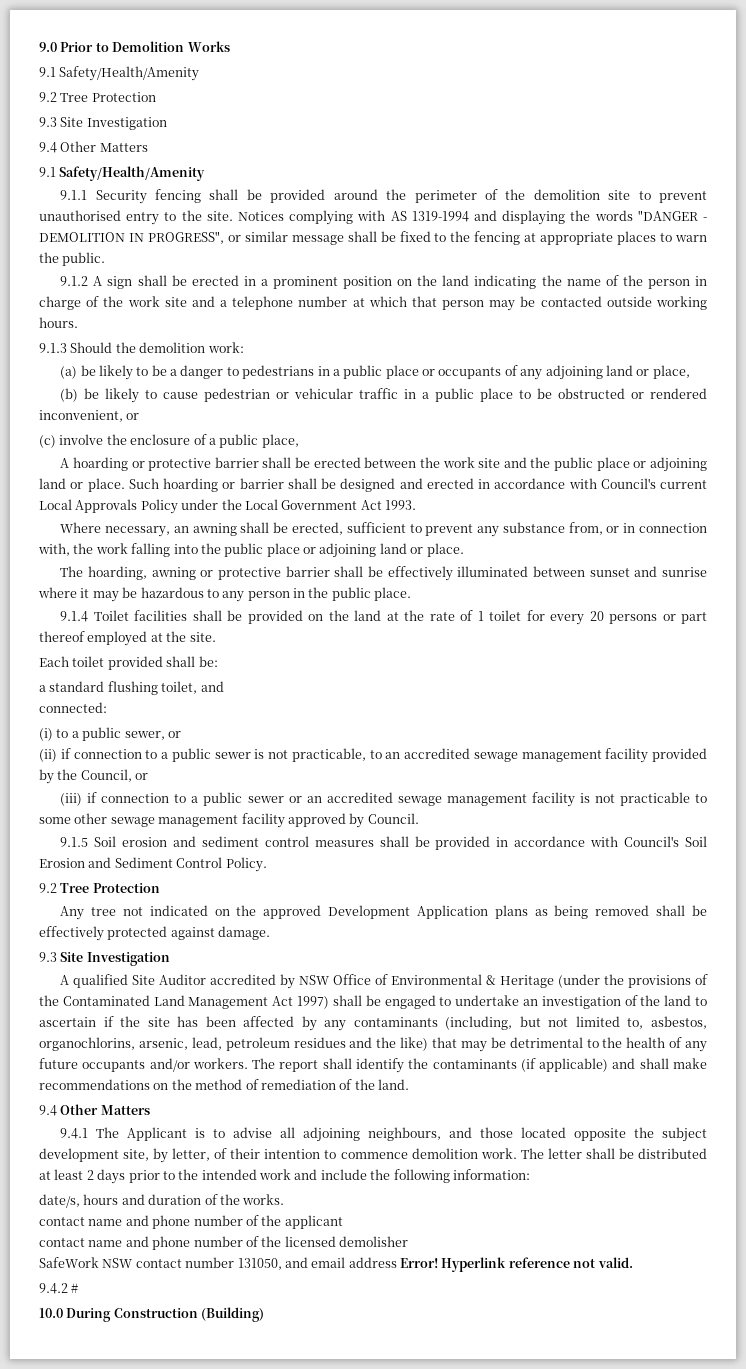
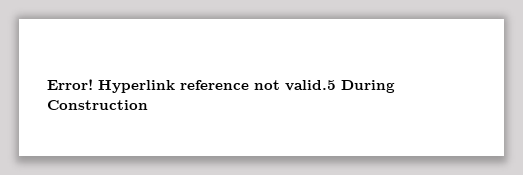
[39,41,230,52] [39,66,200,81] [39,92,156,102] [39,117,167,130] [39,141,148,153] [39,166,206,181] [60,189,707,204] [39,210,707,225] [39,231,707,245] [39,252,106,266] [60,275,707,289] [39,296,707,311] [39,317,78,328] [39,342,244,353] [60,365,690,380] [60,388,708,403] [39,410,140,422] [39,434,299,448] [60,457,707,472] [39,478,707,492] [39,499,416,514] [60,522,707,537] [38,543,464,558] [60,566,708,581] [38,587,412,602] [60,610,708,625] [39,631,216,646] [39,656,218,670] [39,681,224,695] [39,702,107,713] [39,727,181,741] [39,748,707,763] [39,769,149,784] [60,792,707,807] [39,813,419,828] [60,836,707,850] [39,857,267,872] [39,883,160,893] [60,905,707,920] [39,926,271,941] [39,952,170,966] [60,974,708,989] [39,995,707,1009] [39,1016,707,1031] [39,1037,707,1052] [39,1058,708,1073] [39,1079,409,1090] [39,1104,150,1116] [60,1127,707,1142] [39,1148,708,1163] [39,1169,530,1184] [39,1194,285,1208] [39,1215,343,1229] [39,1236,408,1250] [39,1257,633,1272] [39,1283,79,1294] [39,1308,63,1318] 9.0 Prior to Demolition Works // 9.1 Safety/Health/Amenity // 9.2 Tree Protection // 9.3 Site Investigation // 9.4 Other Matters // 9.1 Safety/Health/Amenity // 9.1.1 Security fencing shall be provided around the perimeter of the demolition site to prevent unauthorised entry to the site. Notices complying with AS 1319-1994 and displaying the words "DANGER - DEMOLITION IN PROGRESS", or similar message shall be fixed to the fencing at appropriate places to warn the public. // 9.1.2 A sign shall be erected in a prominent position on the land indicating the name of the person in charge of the work site and a telephone number at which that person may be contacted outside working hours. // 9.1.3 Should the demolition work: // (a) be likely to be a danger to pedestrians in a public place or occupants of any adjoining land or place, // (b) be likely to cause pedestrian or vehicular traffic in a public place to be obstructed or rendered inconvenient, or // (c) involve the enclosure of a public place, // A hoarding or protective barrier shall be erected between the work site and the public place or adjoining land or place. Such hoarding or barrier shall be designed and erected in accordance with Council's current Local Approvals Policy under the Local Government Act 1993. // Where necessary, an awning shall be erected, sufficient to prevent any substance from, or in connection with, the work falling into the public place or adjoining land or place. // The hoarding, awning or protective barrier shall be effectively illuminated between sunset and sunrise where it may be hazardous to any person in the public place. // 9.1.4 Toilet facilities shall be provided on the land at the rate of 1 toilet for every 20 persons or part thereof employed at the site. // Each toilet provided shall be: // a standard flushing toilet, and // connected: // (i) to a public sewer, or // (ii) if connection to a public sewer is not practicable, to an accredited sewage management facility provided by the Council, or // (iii) if connection to a public sewer or an accredited sewage management facility is not practicable to some other sewage management facility approved by Council. // 9.1.5 Soil erosion and sediment control measures shall be provided in accordance with Council's Soil Erosion and Sediment Control Policy. // 9.2 Tree Protection // Any tree not indicated on the approved Development Application plans as being removed shall be effectively protected against damage. // 9.3 Site Investigation // A qualified Site Auditor accredited by NSW Office of Environmental & Heritage (under the provisions of the Contaminated Land Management Act 1997) shall be engaged to undertake an investigation of the land to ascertain if the site has been affected by any contaminants (including, but not limited to, asbestos, organochlorins, arsenic, lead, petroleum residues and the like) that may be detrimental to the health of any future occupants and/or workers. The report shall identify the contaminants (if applicable) and shall make recommendations on the method of remediation of the land. // 9.4 Other Matters // 9.4.1 The Applicant is to advise all adjoining neighbours, and those located opposite the subject development site, by letter, of their intention to commence demolition work. The letter shall be distributed at least 2 days prior to the intended work and include the following information: // date/s, hours and duration of the works. // contact name and phone number of the applicant // contact name and phone number of the licensed demolisher // SafeWork NSW contact number 131050, and email address Error! Hyperlink reference not valid. // 9.4.2 # // 10.0 -> [47,79,336,93] Error! Hyperlink reference not valid.5
[201,1307,265,1322] (Building) -> (148, 105) none

